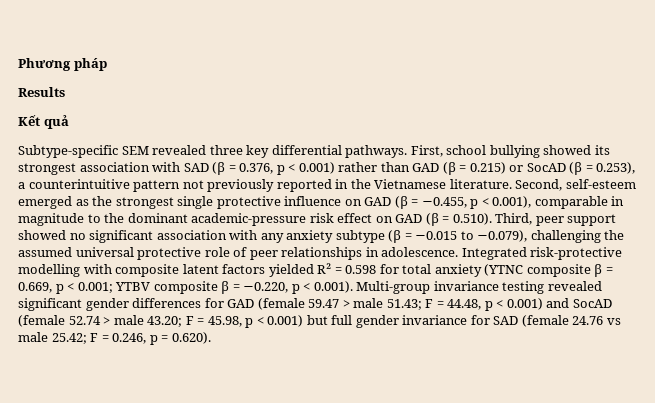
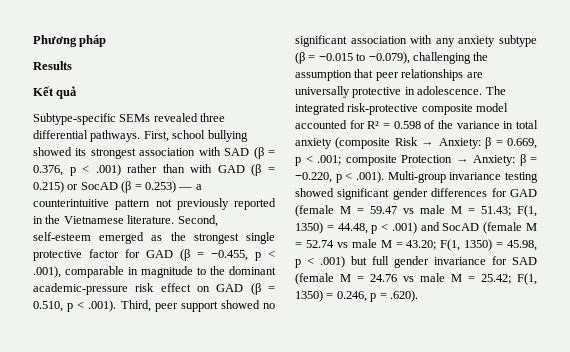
[121,146,149,155] SEM -> [119,114,151,122] SEMs
[246,145,270,158] key -> (226, 117) none
[298,162,335,174] 0.001) -> [95,164,121,176] .001)
(410, 167) none -> [190,164,213,173] with
[596,162,636,174] 0.253), -> [144,181,193,193] 0.253) —
[284,196,362,206] influence on -> [89,249,140,258] factor for
[492,196,532,208] 0.001), -> [33,266,61,278] .001),
[452,213,492,225] 0.510). -> [33,300,117,312] 0.510, p < .001).
[18,247,623,260] [18,263,591,277] assumed universal protective role of peer relationships in adolescence. Integrated risk-protective modelling with composite latent factors yielded R² = 0.598 for total anxiety (YTNC composite -> [295,69,483,81] [295,86,506,98] [295,103,509,115] [295,120,538,129] [295,137,481,149] assumption that peer relationships are universally protective in adolescence. The integrated risk-protective composite model accounted for R² = 0.598 of the variance in total anxiety (composite Risk → Anxiety:
[77,281,218,294] 0.001; YTBV composite -> [317,155,515,166] .001; composite Protection → Anxiety:
[313,281,353,293] 0.001). -> [356,171,384,183] .001).
[547,281,602,291] revealed -> [295,188,334,197] showed
[308,298,434,310] 59.47 > male 51.43; F -> [340,205,537,217] [295,222,323,234] M = 59.47 vs male M = 51.43; F(1, 1350)
[506,298,543,310] 0.001) -> [391,222,417,234] .001)
[68,315,194,327] 52.74 > male 43.20; F -> [526,223,537,231] [295,239,493,251] M = 52.74 vs male M = 43.20; F(1, 1350)
[267,315,304,327] 0.001) -> [320,256,345,268] .001)
(569, 321) none -> [340,274,364,282] M =
[51,333,99,344] 25.42; F -> [451,273,537,285] [295,290,323,302] M = 25.42; F(1, 1350)
[171,332,211,344] 0.620). -> [389,290,418,302] .620).

